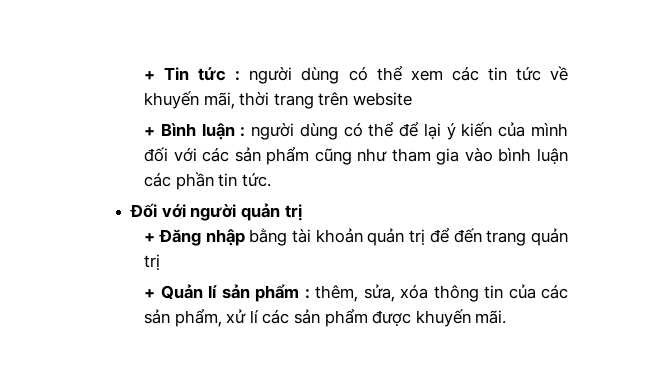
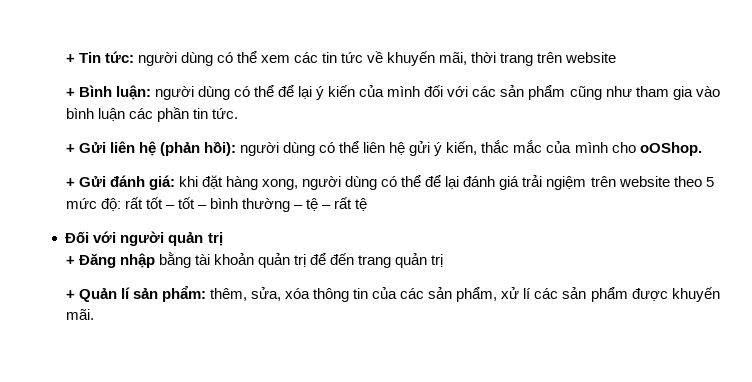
[198,67,241,81] tức : -> [104,51,134,63] tức:
[201,123,246,140] luận : -> [115,85,151,100] luận:
(271, 180) none -> [65,140,702,156] [65,175,714,190] [65,197,368,212] // + Gửi liên hệ (phản hồi): người dùng có thể liên hệ gửi ý kiến, thắc mắc của mình cho oOShop. // + Gửi đánh giá: khi đặt hàng xong, người dùng có thể để lại đánh giá trải ngiệm trên website theo 5 mức độ: rất tốt – tốt – bình thường – tệ – rất tệ
[255,284,310,302] phẩm : -> [161,285,206,302] phẩm:

